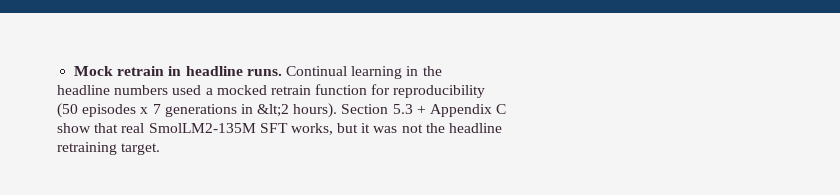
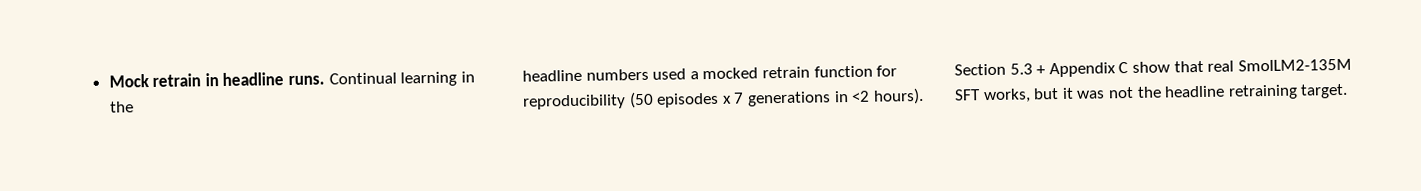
(486, 91) // -> (626, 102) none
[257,104,290,117] &lt;2 -> [851,90,871,102] <2
(507, 109) // -> (1129, 68) none
(503, 128) // -> (1226, 91) none

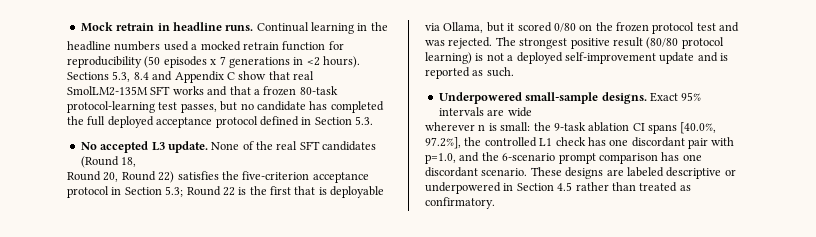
[954,63,1047,76] Section 5.3 + -> [67,71,173,82] Sections 5.3, 8.4 and
[982,83,1349,104] works, but it was not the headline retraining target. -> [172,86,338,96] [67,101,384,113] [67,116,373,128] [80,141,377,153] [80,156,137,168] [67,171,369,183] [67,186,385,198] [425,22,740,34] [425,37,724,49] [425,52,728,64] [425,67,514,79] [438,92,702,104] [438,107,532,117] [425,122,717,134] [425,137,735,149] [425,152,702,164] [425,167,736,179] [425,182,691,194] [425,197,495,209] works and that a frozen 80-task protocol-learning test passes, but no candidate has completed the full deployed acceptance protocol defined in Section 5.3. // No accepted L3 update. None of the real SFT candidates (Round 18, // Round 20, Round 22) satisfies the five-criterion acceptance protocol in Section 5.3; Round 22 is the first that is deployable via Ollama, but it scored 0/80 on the frozen protocol test and was rejected. The strongest positive result (80/80 protocol learning) is not a deployed self-improvement update and is reported as such. // Underpowered small-sample designs. Exact 95% intervals are wide // wherever n is small: the 9-task ablation CI spans [40.0%, 97.2%], the controlled L1 check has one discordant pair with p=1.0, and the 6-scenario prompt comparison has one discordant scenario. These designs are labeled descriptive or underpowered in Section 4.5 rather than treated as confirmatory.

